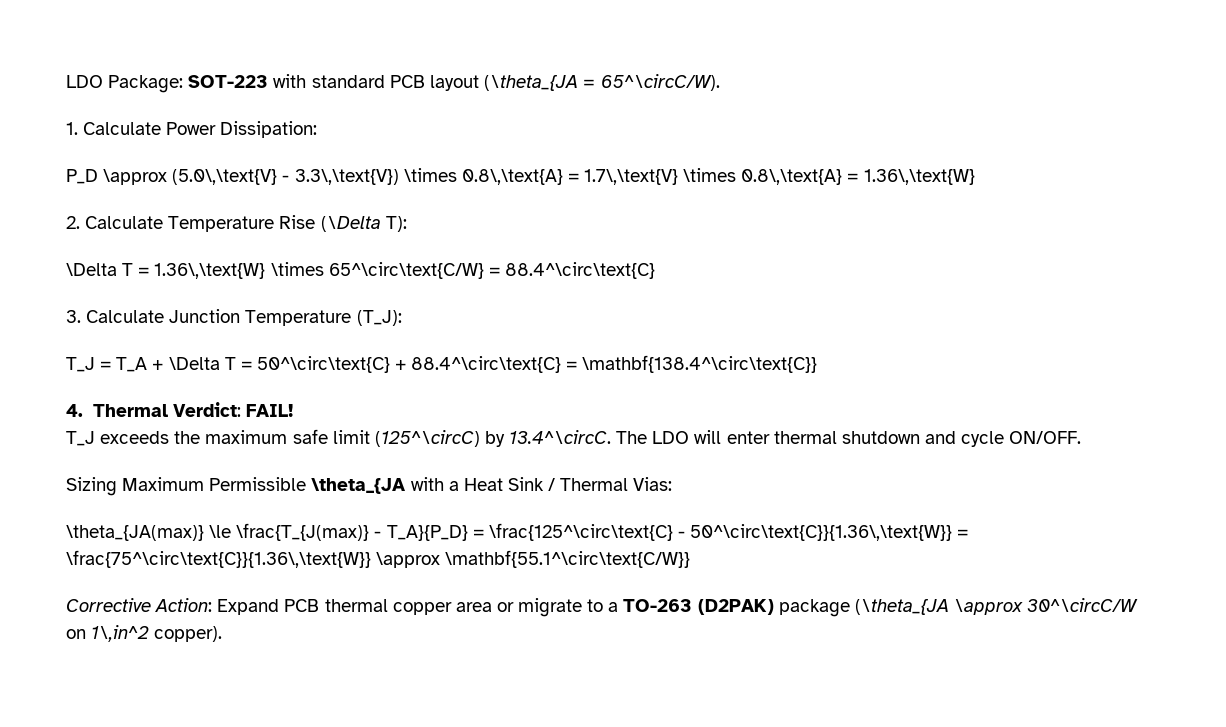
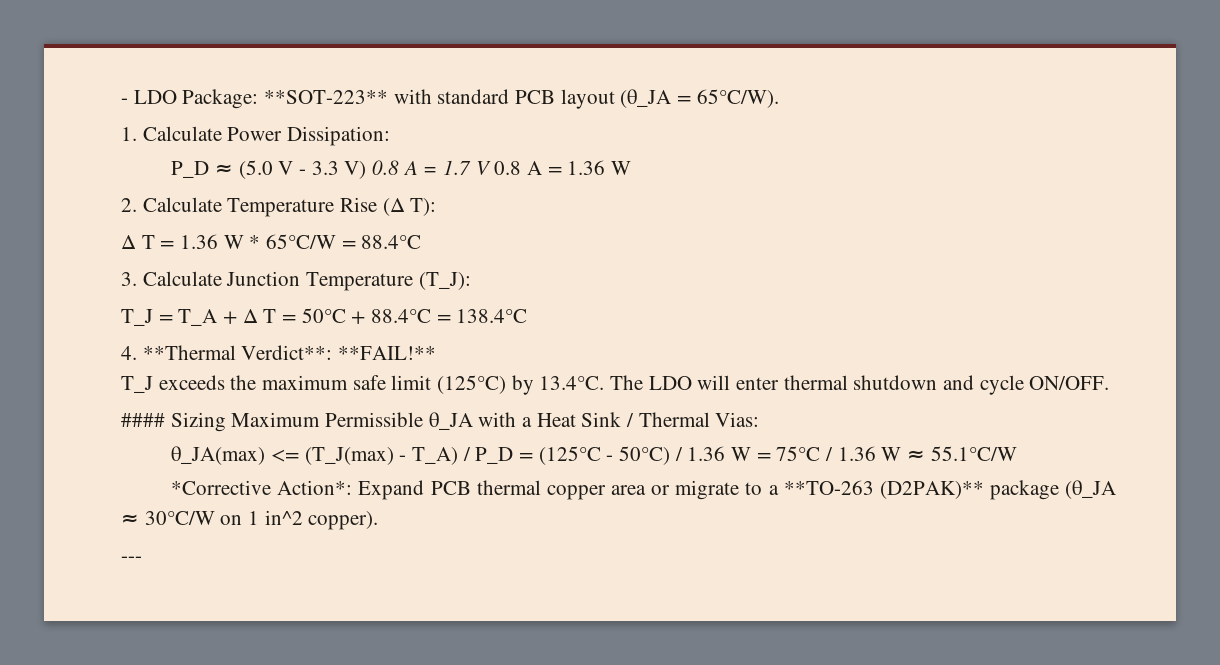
(66, 81) none -> [121,98,128,104] -
[188,75,269,88] SOT-223 -> [264,90,389,104] **SOT-223**
[483,74,721,91] (\theta_{JA = 65^\circC/W). -> [620,89,779,108] (θ_JA = 65°C/W).
[103,168,975,185] \approx (5.0\,\text{V} - 3.3\,\text{V}) \times 0.8\,\text{A} = 1.7\,\text{V} \times 0.8\,\text{A} = 1.36\,\text{W} -> [214,160,631,179] ≈ (5.0 V - 3.3 V) 0.8 A = 1.7 V 0.8 A = 1.36 W
[320,216,381,232] (\Delta -> [382,198,405,216] (Δ
[66,262,655,279] \Delta T = 1.36\,\text{W} \times 65^\circ\text{C/W} = 88.4^\circ\text{C} -> [121,234,422,249] Δ T = 1.36 W * 65°C/W = 88.4°C
[168,355,818,373] [66,402,293,417] \Delta T = 50^\circ\text{C} + 88.4^\circ\text{C} = \mathbf{138.4^\circ\text{C}} // 4. Thermal Verdict: FAIL! -> [242,308,528,324] [121,345,437,360] Δ T = 50°C + 88.4°C = 138.4°C // 4. **Thermal Verdict**: **FAIL!**
[374,430,612,447] (125^\circC) by 13.4^\circC. -> [437,375,605,395] (125°C) by 13.4°C.
(1082, 437) none -> [121,413,165,427] ####
[311,478,407,494] \theta_{JA -> [428,412,473,430] θ_JA
[66,523,969,541] [66,550,691,568] [66,598,213,612] \theta_{JA(max)} \le \frac{T_{J(max)} - T_A}{P_D} = \frac{125^\circ\text{C} - 50^\circ\text{C}}{1.36\,\text{W}} = \frac{75^\circ\text{C}}{1.36\,\text{W}} \approx \mathbf{55.1^\circ\text{C/W}} // Corrective Action: -> [171,446,1017,465] [171,480,353,495] θ_JA(max) <= (T_J(max) - T_A) / P_D = (125°C - 50°C) / 1.36 W = 75°C / 1.36 W ≈ 55.1°C/W // *Corrective Action*:
[623,598,1139,617] [66,625,150,642] TO-263 (D2PAK) package (\theta_{JA \approx 30^\circC/W on 1\,in^2 -> [783,480,1116,500] [121,510,303,525] **TO-263 (D2PAK)** package (θ_JA ≈ 30°C/W on 1 in^2
(223, 634) none -> [121,556,142,562] // ---

